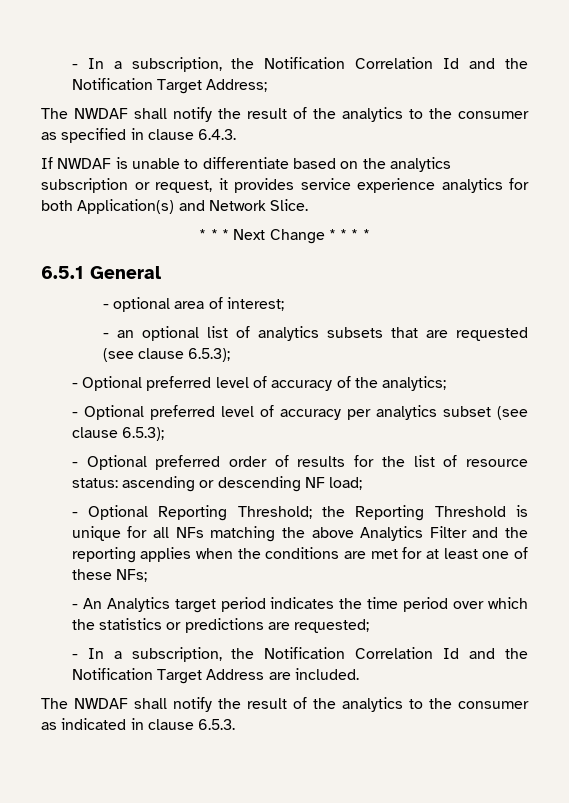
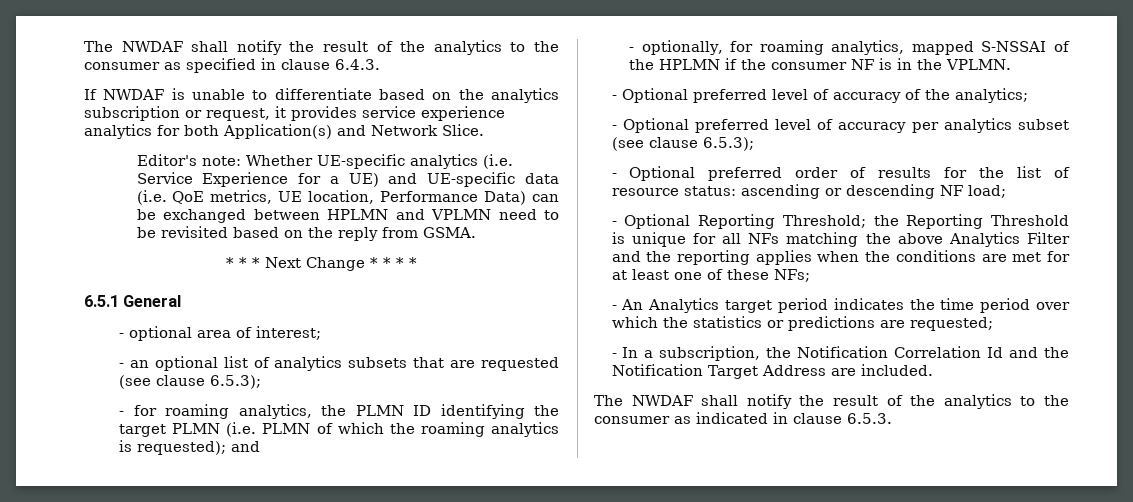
[71,57,528,72] [71,78,268,94] - In a subscription, the Notification Correlation Id and the Notification Target Address; // -> (84, 46) none
(309, 205) none -> [136,154,513,169] [136,172,559,187] [136,190,559,205] [136,209,559,223] [136,226,476,241] // Editor's note: Whether UE-specific analytics (i.e. Service Experience for a UE) and UE-specific data (i.e. QoE metrics, UE location, Performance Data) can be exchanged between HPLMN and VPLMN need to be revisited based on the reply from GSMA.
(231, 355) none -> [119,404,559,419] [119,422,559,437] [119,440,261,455] [629,40,1070,55] [629,58,1012,70] // - for roaming analytics, the PLMN ID identifying the target PLMN (i.e. PLMN of which the roaming analytics is requested); and // - optionally, for roaming analytics, mapped S-NSSAI of the HPLMN if the consumer NF is in the VPLMN.

